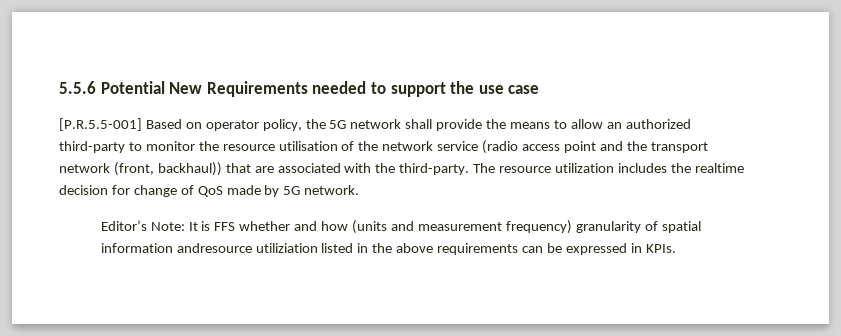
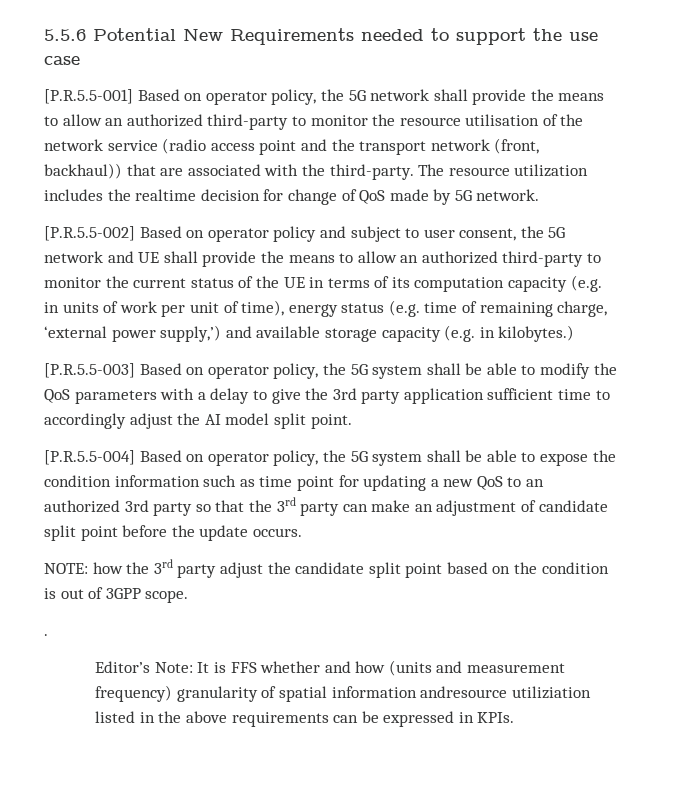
(360, 190) none -> [44,226,566,242] [44,251,602,267] [44,275,602,292] [44,300,608,317] [44,325,575,342] [44,363,617,379] [44,388,610,404] [44,413,352,429] [44,450,616,466] [44,475,545,491] [44,497,608,516] [44,525,302,541] [44,559,609,578] [44,587,189,603] [44,634,48,636] // [P.R.5.5-002] Based on operator policy and subject to user consent, the 5G network and UE shall provide the means to allow an authorized third-party to monitor the current status of the UE in terms of its computation capacity (e.g. in units of work per unit of time), energy status (e.g. time of remaining charge, ‘external power supply,’) and available storage capacity (e.g. in kilobytes.) // [P.R.5.5-003] Based on operator policy, the 5G system shall be able to modify the QoS parameters with a delay to give the 3rd party application sufficient time to accordingly adjust the AI model split point. // [P.R.5.5-004] Based on operator policy, the 5G system shall be able to expose the condition information such as time point for updating a new QoS to an authorized 3rd party so that the 3rd party can make an adjustment of candidate split point before the update occurs. // NOTE: how the 3rd party adjust the candidate split point based on the condition is out of 3GPP scope. // .

